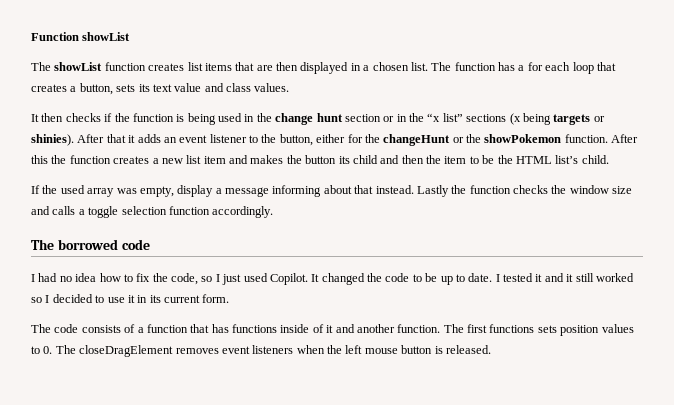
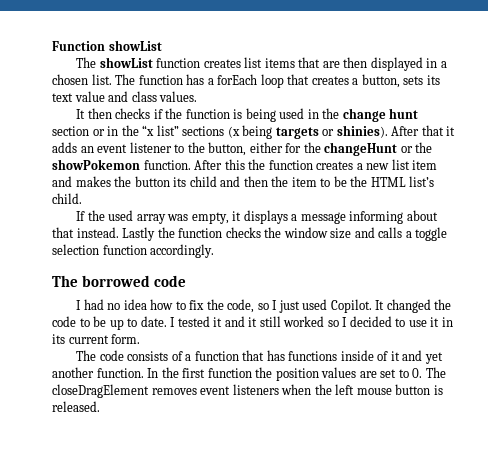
[527,62,571,71] for each -> [217,74,258,85] forEach
[177,185,214,197] display -> [232,210,288,224] it displays
(355, 328) none -> [424,352,443,364] yet
[443,324,634,336] The first functions sets position values -> [147,367,397,381] In the first function the position values are set

